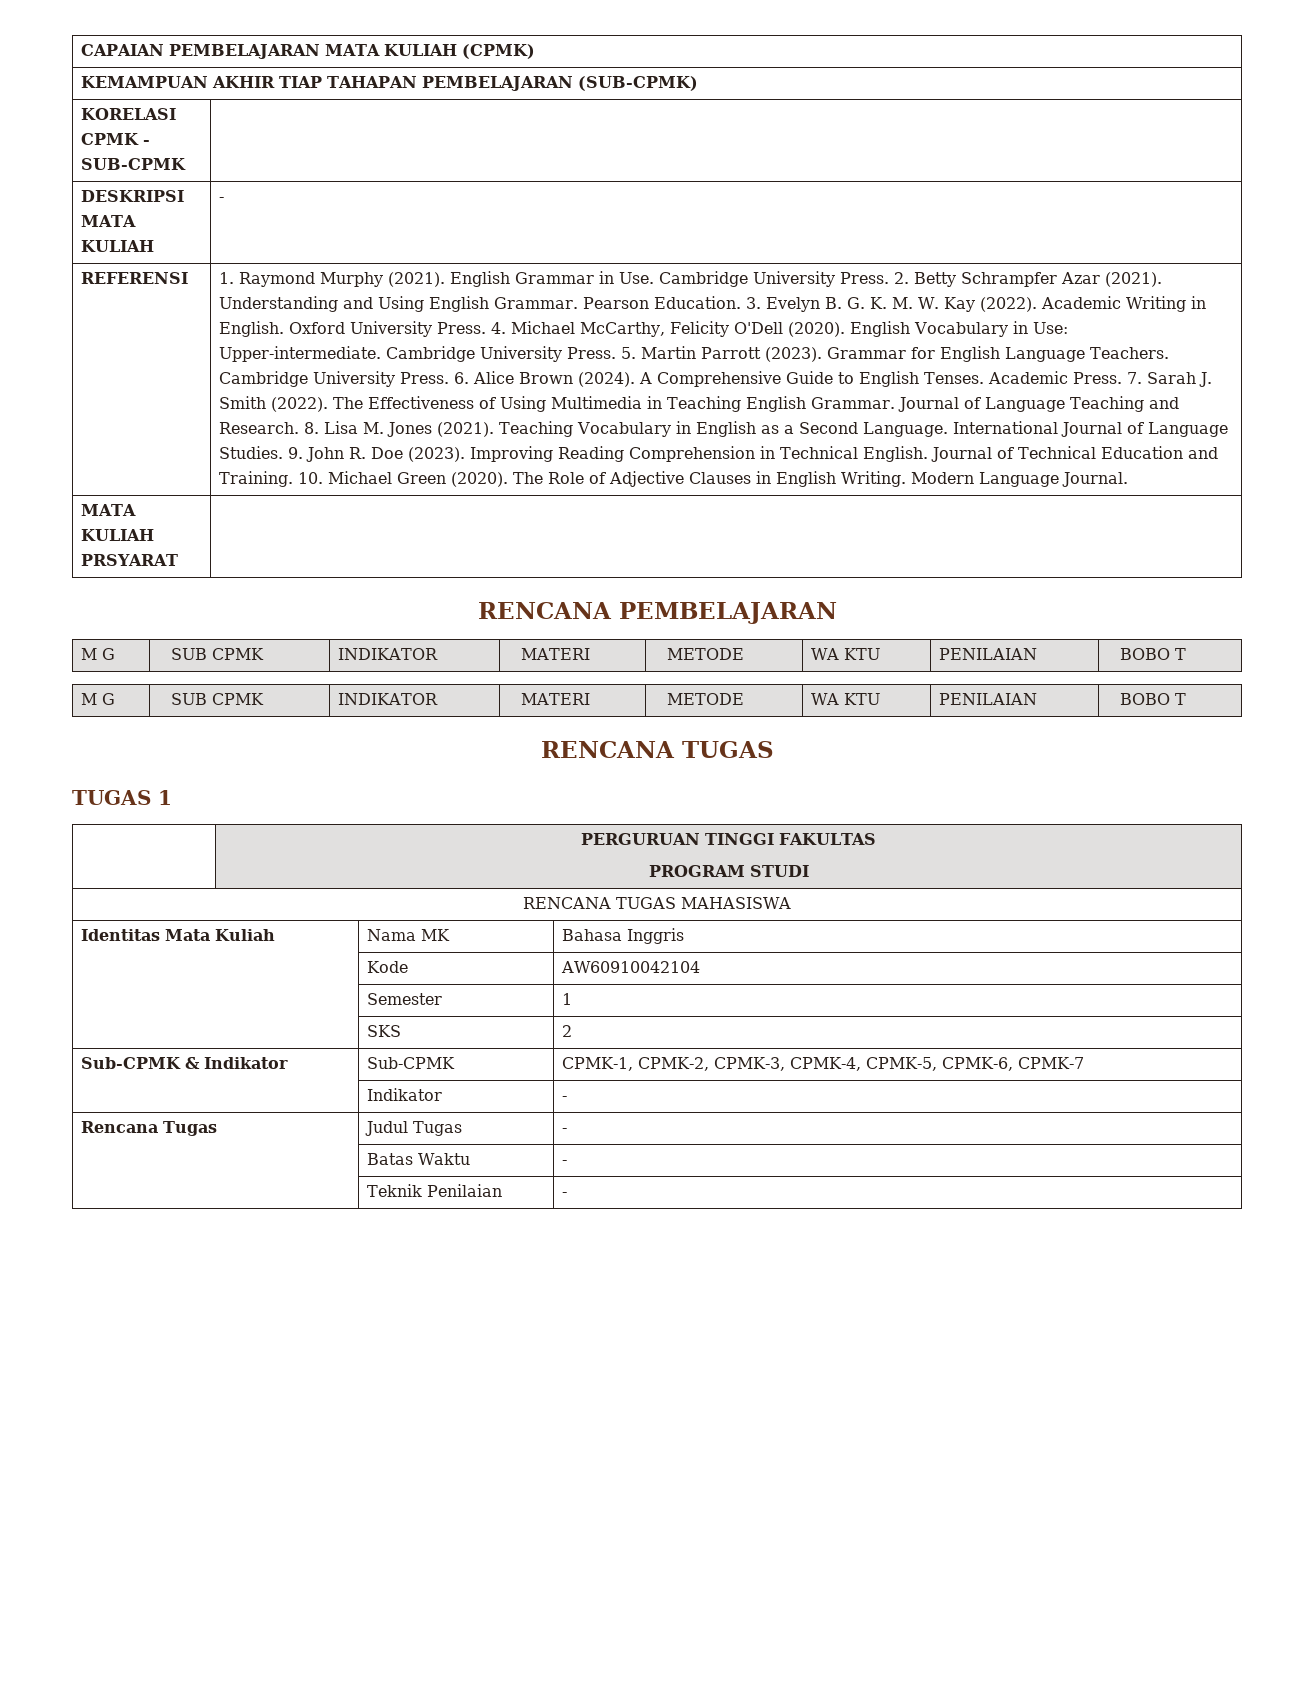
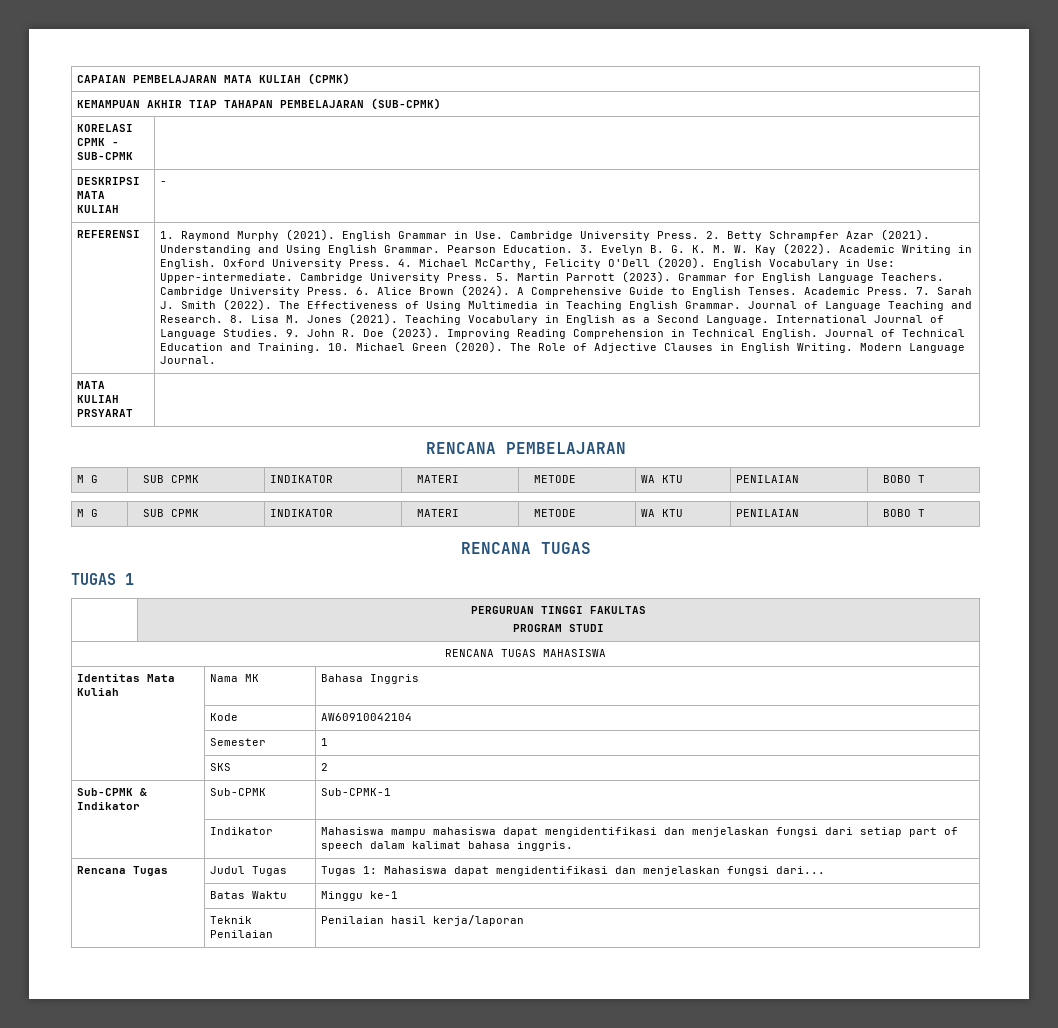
[562,1057,1085,1071] [367,1088,443,1101] [562,1096,568,1101] [81,1121,218,1136] [365,1121,463,1136] [562,1128,568,1133] CPMK-1, CPMK-2, CPMK-3, CPMK-4, CPMK-5, CPMK-6, CPMK-7 // | Indikator | - // Rencana Tugas | Judul Tugas | - -> [321,788,392,796] [210,827,274,835] [321,827,959,837] [321,841,574,851] [77,866,169,876] [210,866,288,876] [321,866,826,876] Sub-CPMK-1 // | Indikator | Mahasiswa mampu mahasiswa dapat mengidentifikasi dan menjelaskan fungsi dari setiap part of speech dalam kalimat bahasa inggris. // Rencana Tugas | Judul Tugas | Tugas 1: Mahasiswa dapat mengidentifikasi dan menjelaskan fungsi dari...
[562,1160,568,1165] - -> [321,891,399,901] Minggu ke-1
[562,1192,568,1197] - -> [321,915,525,926] Penilaian hasil kerja/laporan

